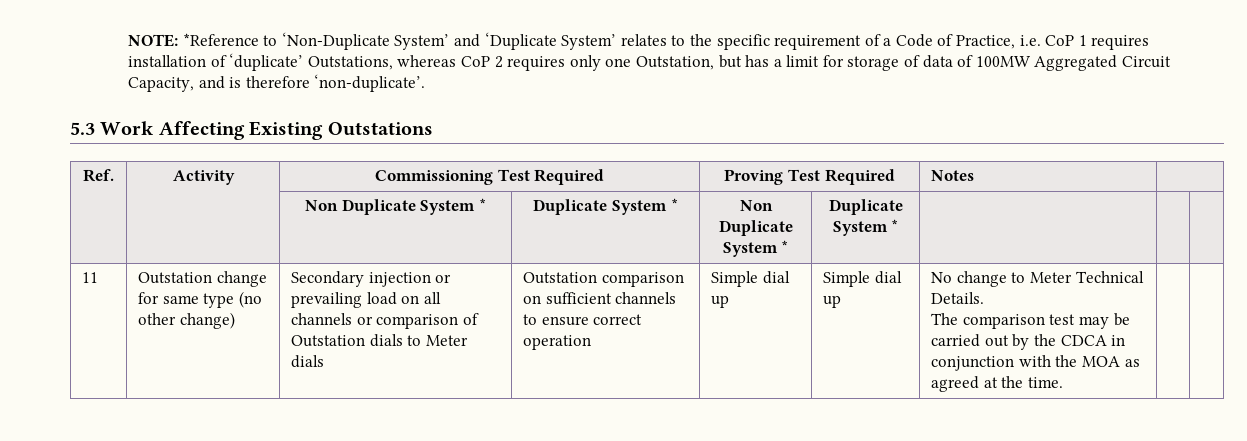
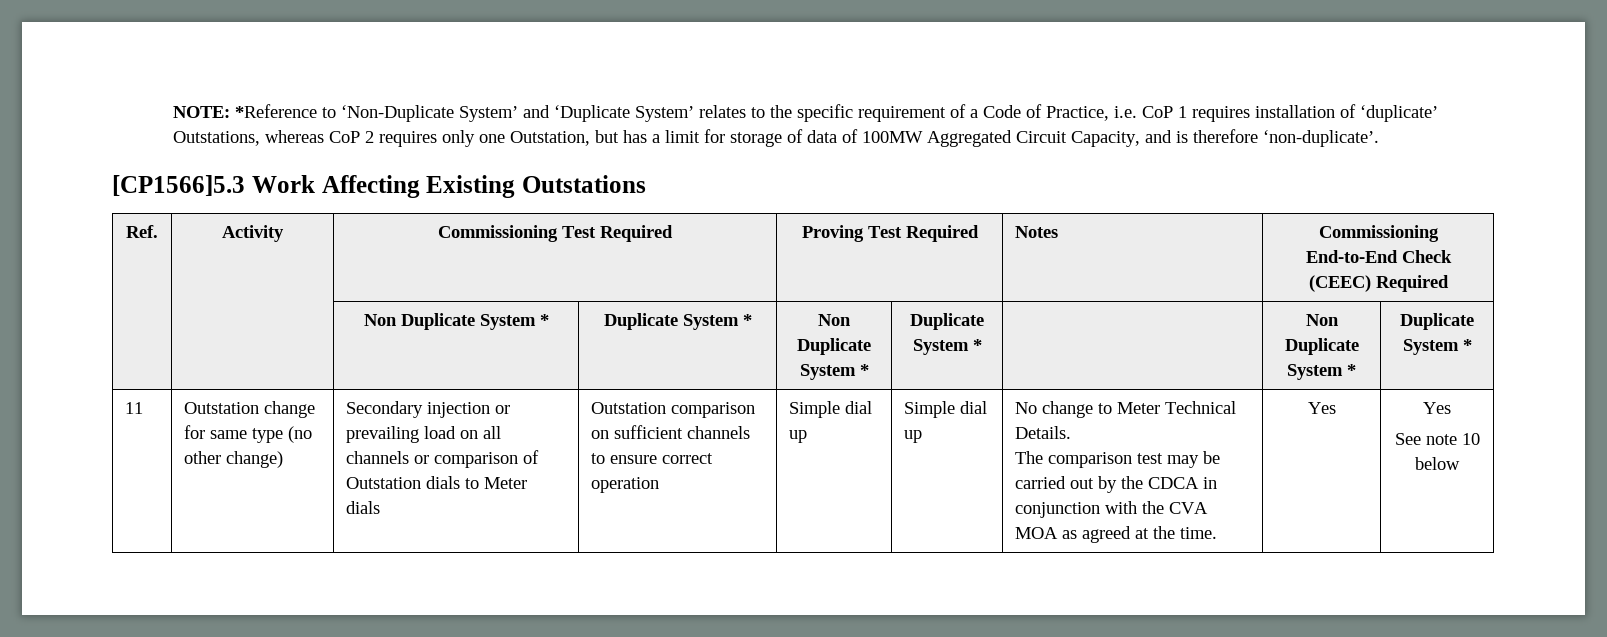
[70,122,95,135] 5.3 -> [112,175,245,196] [CP1566]5.3
(975, 175) none -> [1318,225,1439,242] [1305,250,1452,263] [1308,275,1449,292] Commissioning End-to-End Check (CEEC) Required
(899, 225) | -> [1305,314,1339,326] [1284,338,1359,355] [1287,364,1356,380] [1400,313,1474,330] [1402,339,1472,355] Non Duplicate System * | Duplicate System *
(1078, 361) none -> [1169,502,1209,514] CVA
(1064, 382) | -> [1307,402,1336,414] [1423,402,1451,414] [1394,433,1480,445] [1415,457,1460,470] Yes | Yes // See note 10 below

